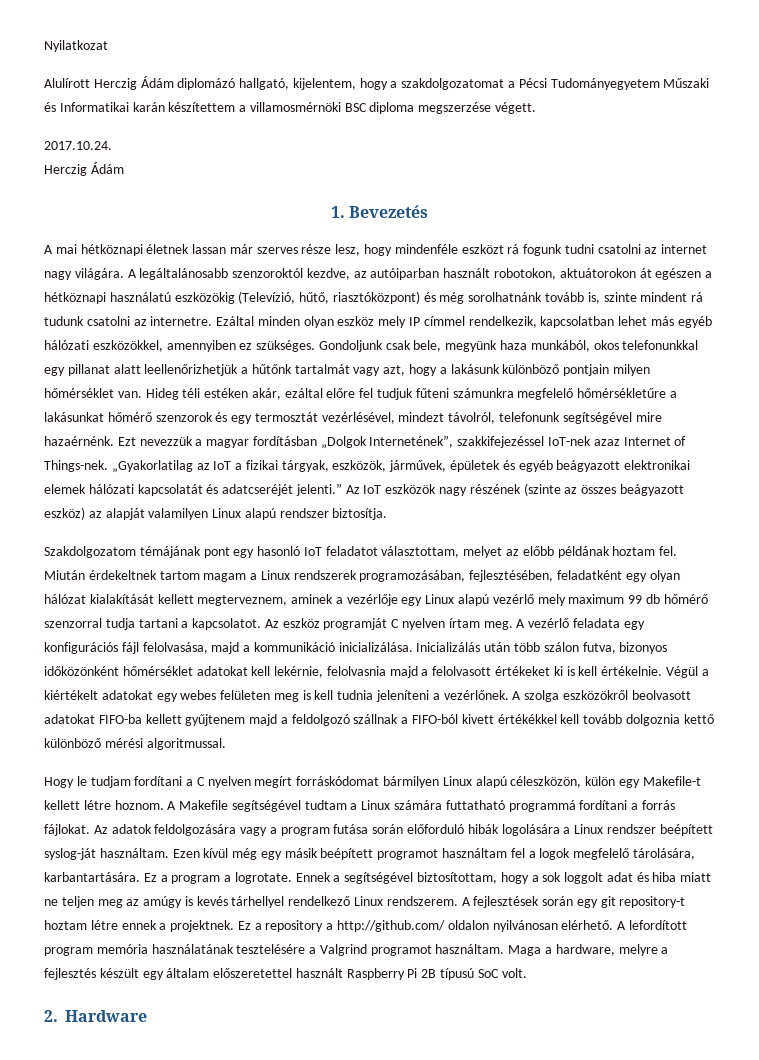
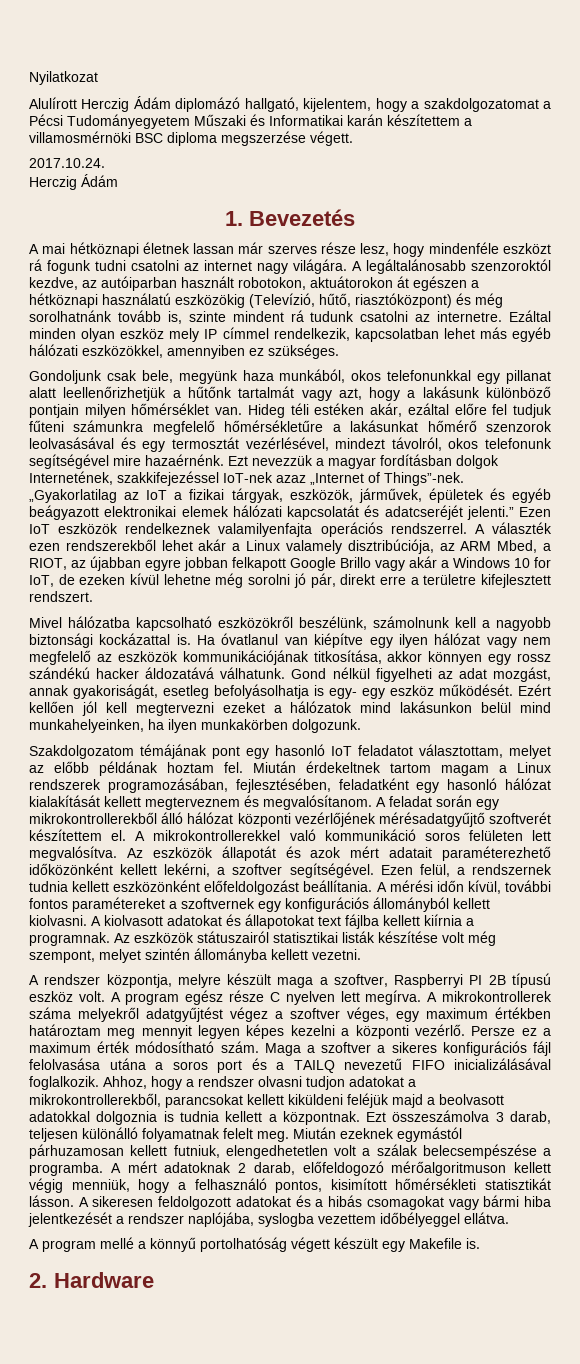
(316, 346) none -> (339, 351) //
(213, 417) none -> [29,437,114,449] leolvasásával
(496, 418) none -> [448,438,479,449] okos
[320,435,454,449] „Dolgok Internetének”, -> [456,455,499,469] [29,471,113,485] dolgok Internetének,
[623,436,687,446] [44,460,108,472] Internet of Things-nek. -> [310,472,464,486] „Internet of Things”-nek.
[345,485,360,494] Az -> [519,507,551,517] Ezen
[439,483,684,496] [44,507,388,520] nagy részének (szinte az összes beágyazott eszköz) az alapját valamilyen Linux alapú rendszer biztosítja. -> [125,522,553,537] [29,539,551,554] [29,556,551,571] [29,573,551,588] [29,591,93,602] [29,616,551,631] [29,633,552,648] [29,650,551,665] [29,667,551,682] [29,684,551,699] [29,701,551,716] [29,719,361,733] rendelkeznek valamilyenfajta operációs rendszerrel. A választék ezen rendszerekből lehet akár a Linux valamely disztribúciója, az ARM Mbed, a RIOT, az újabban egyre jobban felkapott Google Brillo vagy akár a Windows 10 for IoT, de ezeken kívül lehetne még sorolni jó pár, direkt erre a területre kifejlesztett rendszert. // Mivel hálózatba kapcsolható eszközökről beszélünk, számolnunk kell a nagyobb biztonsági kockázattal is. Ha óvatlanul van kiépítve egy ilyen hálózat vagy nem megfelelő az eszközök kommunikációjának titkosítása, akkor könnyen egy rossz szándékú hacker áldozatává válhatunk. Gond nélkül figyelheti az adat mozgást, annak gyakoriságát, esetleg befolyásolhatja is egy- egy eszköz működését. Ezért kellően jól kell megtervezni ezeket a hálózatok mind lakásunkon belül mind munkahelyeinken, ha ilyen munkakörben dolgozunk.
[649,570,680,582] olyan -> [447,778,498,790] hasonló
[197,594,708,606] [44,618,645,630] [44,642,668,654] [44,666,709,678] [44,690,691,702] [44,714,714,726] [44,738,226,750] [44,776,701,788] [44,800,675,812] [44,824,713,836] [44,848,695,860] [44,872,712,884] [44,896,686,908] [44,920,687,932] [44,944,669,956] [44,968,527,980] megterveznem, aminek a vezérlője egy Linux alapú vezérlő mely maximum 99 db hőmérő szenzorral tudja tartani a kapcsolatot. Az eszköz programját C nyelven írtam meg. A vezérlő feladata egy konfigurációs fájl felolvasása, majd a kommunikáció inicializálása. Inicializálás után több szálon futva, bizonyos időközönként hőmérséklet adatokat kell lekérnie, felolvasnia majd a felolvasott értékeket ki is kell értékelnie. Végül a kiértékelt adatokat egy webes felületen meg is kell tudnia jeleníteni a vezérlőnek. A szolga eszközökről beolvasott adatokat FIFO-ba kellett gyűjtenem majd a feldolgozó szállnak a FIFO-ból kivett értékékkel kell tovább dolgoznia kettő különböző mérési algoritmussal. // Hogy le tudjam fordítani a C nyelven megírt forráskódomat bármilyen Linux alapú céleszközön, külön egy Makefile-t kellett létre hoznom. A Makefile segítségével tudtam a Linux számára futtatható programmá fordítani a forrás fájlokat. Az adatok feldolgozására vagy a program futása során előforduló hibák logolására a Linux rendszer beépített syslog-ját használtam. Ezen kívül még egy másik beépített programot használtam fel a logok megfelelő tárolására, karbantartására. Ez a program a logrotate. Ennek a segítségével biztosítottam, hogy a sok loggolt adat és hiba miatt ne teljen meg az amúgy is kevés tárhellyel rendelkező Linux rendszerem. A fejlesztések során egy git repository-t hoztam létre ennek a projektnek. Ez a repository a http://github.com/ oldalon nyilvánosan elérhető. A lefordított program memória használatának tesztelésére a Valgrind programot használtam. Maga a hardware, melyre a fejlesztés készült egy általam előszeretettel használt Raspberry Pi 2B típusú SoC volt. -> [145,795,499,810] [29,812,551,827] [29,829,551,841] [29,846,551,861] [29,863,552,878] [29,880,551,895] [29,897,490,912] [29,914,474,929] [29,931,496,946] [29,948,361,963] [29,973,551,988] [29,990,552,1005] [29,1007,551,1022] [29,1024,551,1039] [29,1041,551,1056] [29,1058,551,1073] [29,1076,416,1090] [29,1093,504,1108] [29,1110,552,1125] [29,1127,462,1142] [29,1144,551,1159] [29,1161,551,1176] [29,1178,551,1193] [29,1195,552,1210] [28,1212,509,1227] [29,1237,480,1252] megterveznem és megvalósítanom. A feladat során egy mikrokontrollerekből álló hálózat központi vezérlőjének mérésadatgyűjtő szoftverét készítettem el. A mikrokontrollerekkel való kommunikáció soros felületen lett megvalósítva. Az eszközök állapotát és azok mért adatait paraméterezhető időközönként kellett lekérni, a szoftver segítségével. Ezen felül, a rendszernek tudnia kellett eszközönként előfeldolgozást beállítania. A mérési időn kívül, további fontos paramétereket a szoftvernek egy konfigurációs állományból kellett kiolvasni. A kiolvasott adatokat és állapotokat text fájlba kellett kiírnia a programnak. Az eszközök státuszairól statisztikai listák készítése volt még szempont, melyet szintén állományba kellett vezetni. // A rendszer központja, melyre készült maga a szoftver, Raspberryi PI 2B típusú eszköz volt. A program egész része C nyelven lett megírva. A mikrokontrollerek száma melyekről adatgyűjtést végez a szoftver véges, egy maximum értékben határoztam meg mennyit legyen képes kezelni a központi vezérlő. Persze ez a maximum érték módosítható szám. Maga a szoftver a sikeres konfigurációs fájl felolvasása utána a soros port és a TAILQ nevezetű FIFO inicializálásával foglalkozik. Ahhoz, hogy a rendszer olvasni tudjon adatokat a mikrokontrollerekből, parancsokat kellett kiküldeni feléjük majd a beolvasott adatokkal dolgoznia is tudnia kellett a központnak. Ezt összeszámolva 3 darab, teljesen különálló folyamatnak felelt meg. Miután ezeknek egymástól párhuzamosan kellett futniuk, elengedhetetlen volt a szálak belecsempészése a programba. A mért adatoknak 2 darab, előfeldogozó mérőalgoritmuson kellett végig menniük, hogy a felhasználó pontos, kisimított hőmérsékleti statisztikát lásson. A sikeresen feldolgozott adatokat és a hibás csomagokat vagy bármi hiba jelentkezését a rendszer naplójába, syslogba vezettem időbélyeggel ellátva. // A program mellé a könnyű portolhatóság végett készült egy Makefile is.

